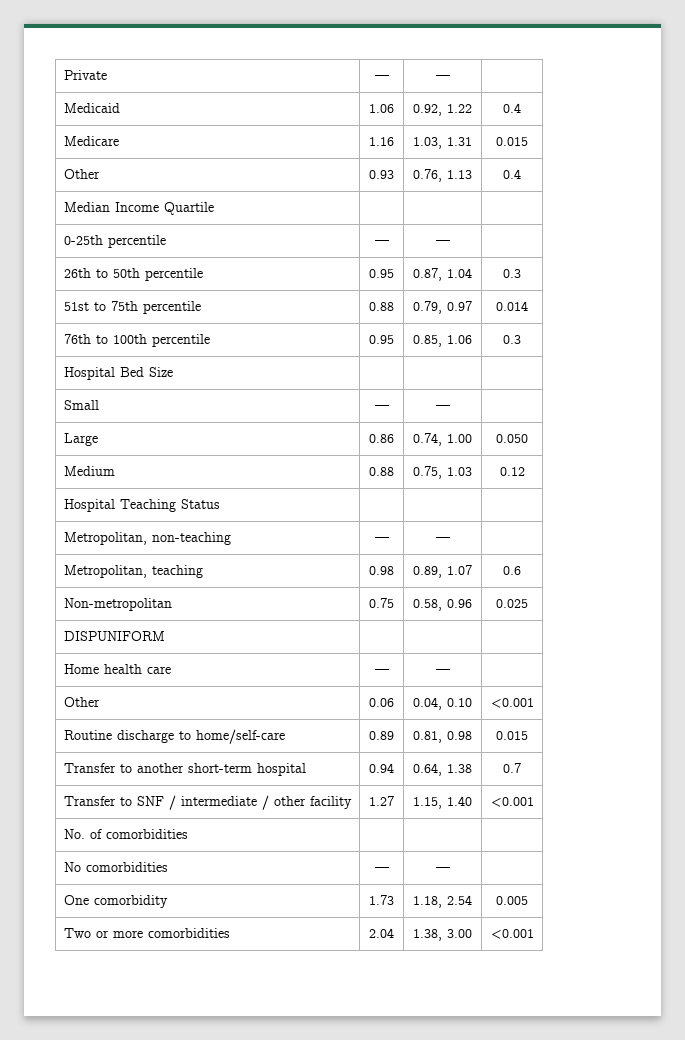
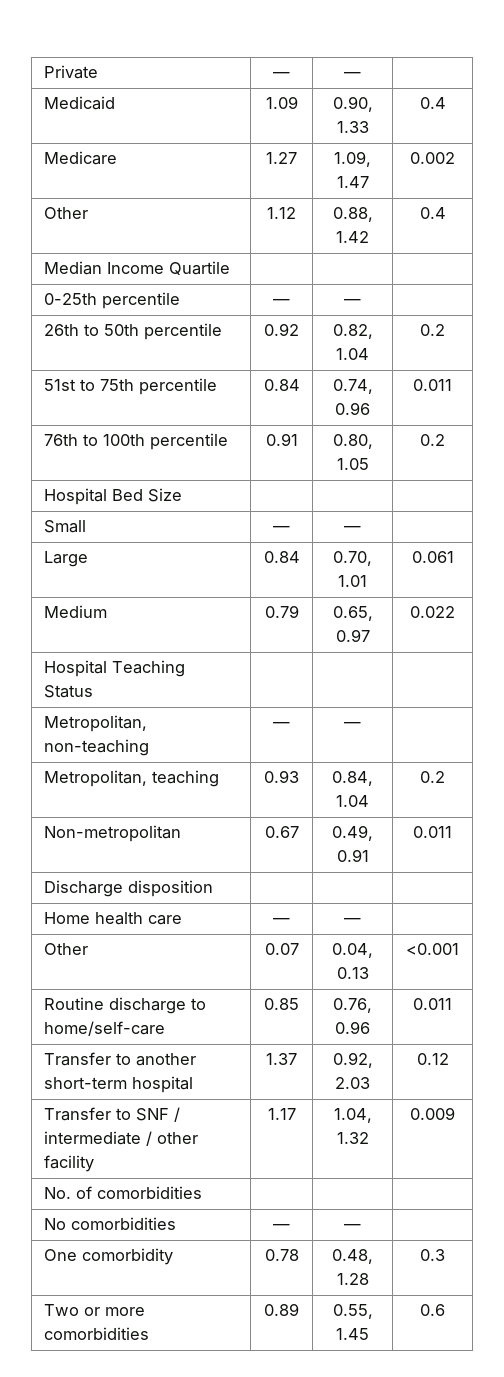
[369,104,394,113] [413,104,472,116] 1.06 | 0.92, 1.22 -> [265,96,298,109] [332,96,373,112] [336,121,369,133] 1.09 | 0.90, 1.33
[369,137,394,146] [413,137,472,149] [496,137,528,146] [63,169,100,179] [369,170,394,179] [413,169,472,182] 1.16 | 1.03, 1.31 | 0.015 // Other | 0.93 | 0.76, 1.13 -> [266,152,297,164] [334,151,371,167] [336,176,369,188] [410,152,455,164] [43,207,88,219] [267,207,296,219] [332,207,373,222] [336,231,369,243] 1.27 | 1.09, 1.47 | 0.002 // Other | 1.12 | 0.88, 1.42
[369,269,394,278] [413,268,472,281] [503,269,521,278] 0.95 | 0.87, 1.04 | 0.3 -> [264,323,299,336] [332,324,373,339] [336,348,369,360] [420,324,445,336] 0.92 | 0.82, 1.04 | 0.2
[369,302,394,311] [413,301,472,314] [496,301,528,311] 0.88 | 0.79, 0.97 | 0.014 -> [263,379,300,391] [332,379,373,394] [335,402,370,415] [413,379,452,391] 0.84 | 0.74, 0.96 | 0.011
[369,335,394,344] [413,335,472,347] [503,335,521,344] 0.95 | 0.85, 1.06 | 0.3 -> [265,433,298,446] [332,434,373,449] [336,458,369,470] [420,434,445,446] 0.91 | 0.80, 1.05 | 0.2
[369,434,394,443] [413,433,472,446] [496,434,528,443] [63,466,115,476] [369,467,394,476] [413,466,472,479] [499,467,525,476] 0.86 | 0.74, 1.00 | 0.050 // Medium | 0.88 | 0.75, 1.03 | 0.12 -> [263,551,300,563] [333,551,372,566] [338,575,367,587] [411,551,454,563] [43,605,107,618] [264,605,299,618] [332,606,373,621] [335,629,370,642] [410,606,455,618] 0.84 | 0.70, 1.01 | 0.061 // Medium | 0.79 | 0.65, 0.97 | 0.022
[369,566,394,575] [413,565,472,578] [503,566,521,575] [63,598,172,611] [369,598,394,608] [413,599,472,611] [496,599,528,608] [63,631,165,641] 0.98 | 0.89, 1.07 | 0.6 // Non-metropolitan | 0.75 | 0.58, 0.96 | 0.025 // DISPUNIFORM -> [264,770,299,783] [332,771,373,786] [336,795,369,807] [420,771,445,783] [43,825,181,842] [264,826,299,838] [332,825,373,841] [336,849,369,862] [413,826,452,838] [43,880,213,897] 0.93 | 0.84, 1.04 | 0.2 // Non-metropolitan | 0.67 | 0.49, 0.91 | 0.011 // Discharge disposition
[369,698,394,707] 0.06 -> [264,943,299,955] 0.07
[447,698,472,707] 0.10 -> [336,967,369,979] 0.13
[369,731,394,740] [413,731,472,743] [496,731,528,740] 0.89 | 0.81, 0.98 | 0.015 -> [264,998,299,1010] [333,998,372,1013] [335,1021,370,1034] [413,998,452,1010] 0.85 | 0.76, 0.96 | 0.011
[369,763,394,773] [413,763,472,776] [503,763,521,773] 0.94 | 0.64, 1.38 | 0.7 -> [266,1053,297,1065] [332,1052,373,1068] [335,1077,370,1089] [416,1053,449,1065] 1.37 | 0.92, 2.03 | 0.12
[369,796,394,806] [413,796,472,809] [490,797,534,807] 1.27 | 1.15, 1.40 | <0.001 -> [267,1108,296,1120] [333,1108,372,1123] [336,1132,369,1144] [410,1107,455,1120] 1.17 | 1.04, 1.32 | 0.009
[369,895,394,905] [413,895,472,908] [496,896,528,905] 1.73 | 1.18, 2.54 | 0.005 -> [264,1249,299,1261] [332,1249,373,1264] [336,1273,369,1285] [420,1249,445,1261] 0.78 | 0.48, 1.28 | 0.3
[369,928,394,938] [413,929,472,941] [490,929,534,939] 2.04 | 1.38, 3.00 | <0.001 -> [264,1303,299,1316] [332,1304,373,1319] [336,1328,369,1340] [420,1304,445,1316] 0.89 | 0.55, 1.45 | 0.6

